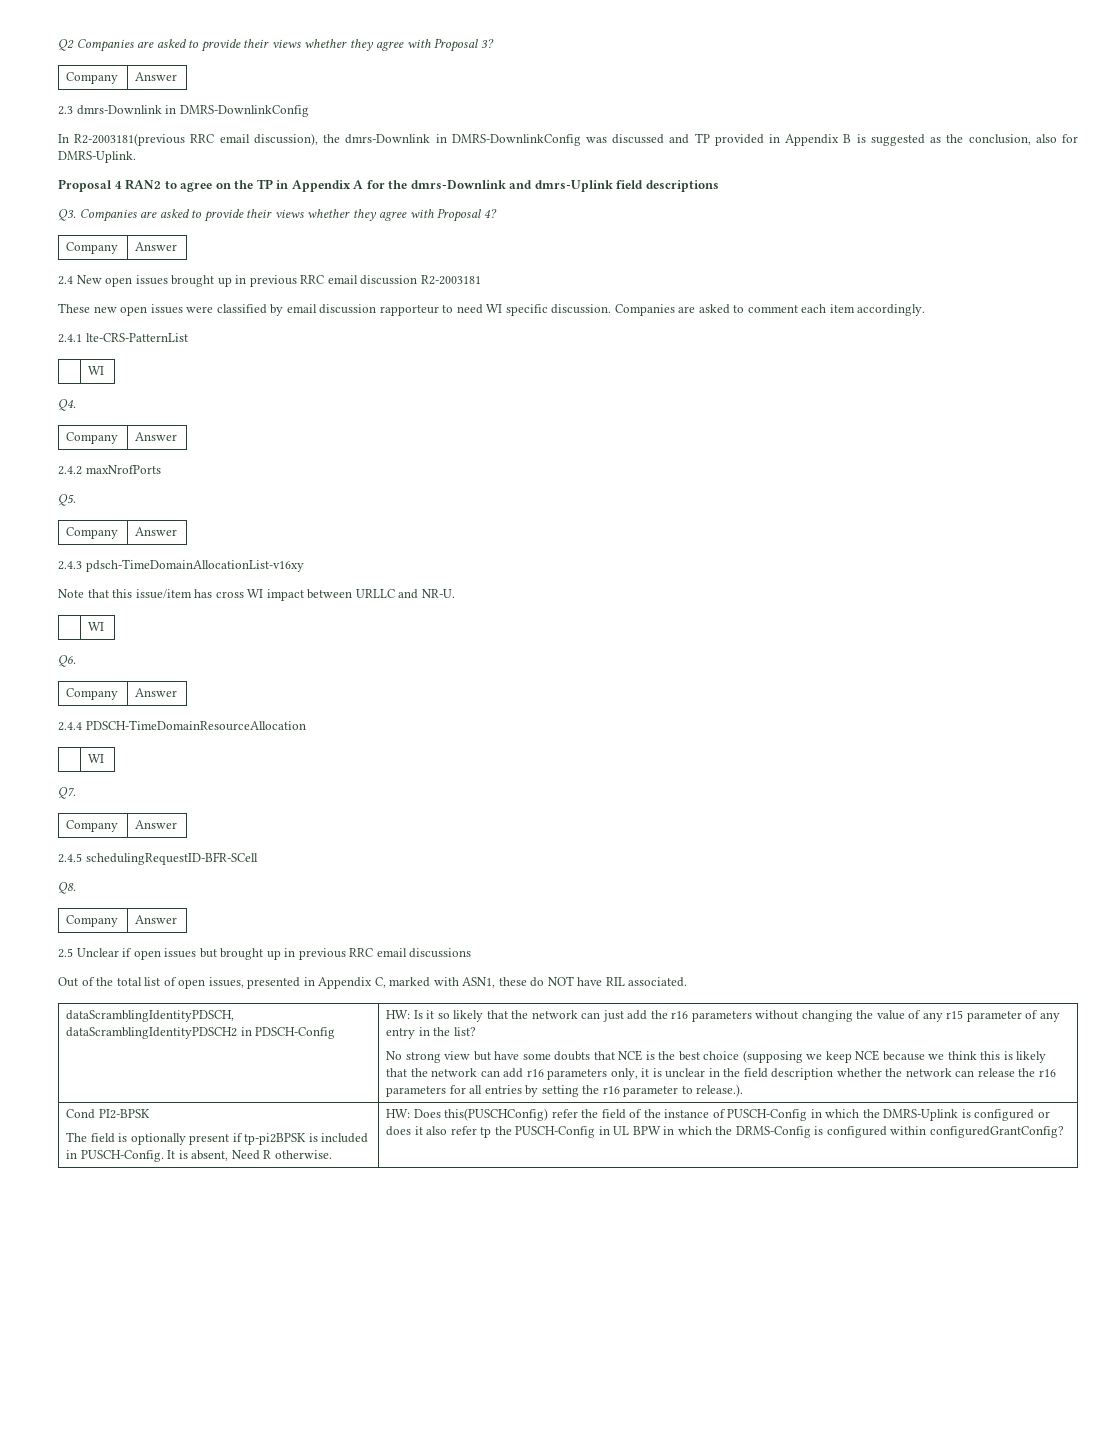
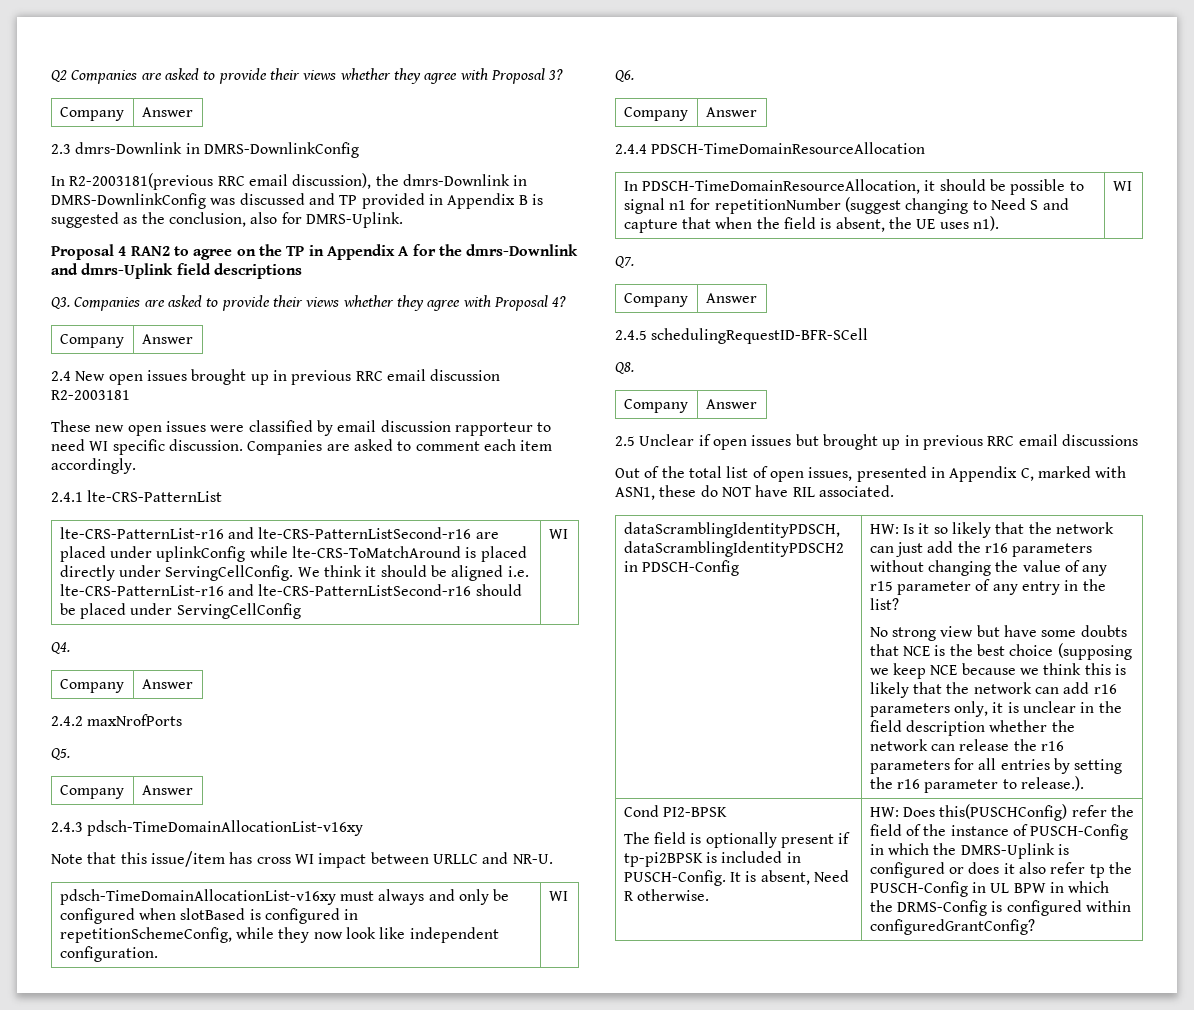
(188, 337) none -> [59,527,499,539] [59,546,527,562] [59,565,529,581] [59,584,522,596] [59,603,301,619] lte-CRS-PatternList-r16 and lte-CRS-PatternListSecond-r16 are placed under uplinkConfig while lte-CRS-ToMatchAround is placed directly under ServingCellConfig. We think it should be aligned i.e. lte-CRS-PatternList-r16 and lte-CRS-PatternListSecond-r16 should be placed under ServingCellConfig
(455, 593) none -> [59,889,510,905] [59,908,359,924] [59,927,499,943] [59,946,158,962] pdsch-TimeDomainAllocationList-v16xy must always and only be configured when slotBased is configured in repetitionSchemeConfig, while they now look like independent configuration.
(306, 725) none -> [623,179,1084,195] [623,197,1069,214] [623,216,999,233] In PDSCH-TimeDomainResourceAllocation, it should be possible to signal n1 for repetitionNumber (suggest changing to Need S and capture that when the field is absent, the UE uses n1).

